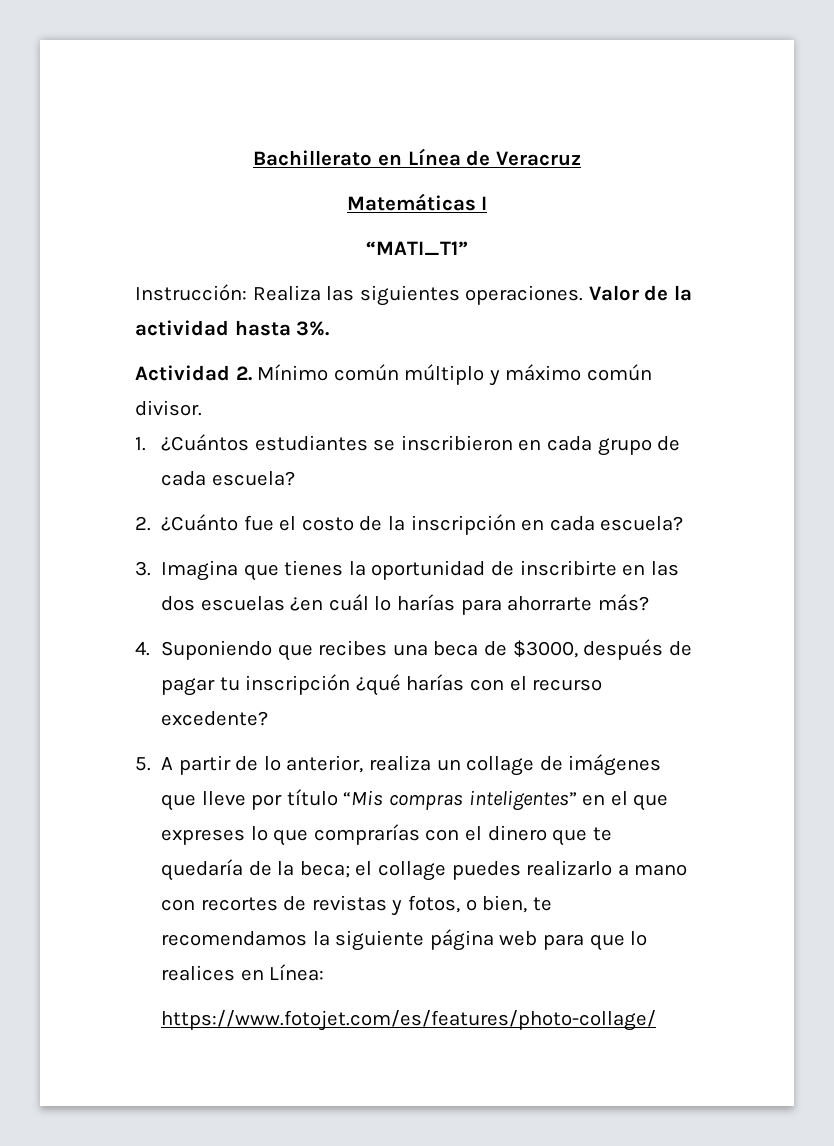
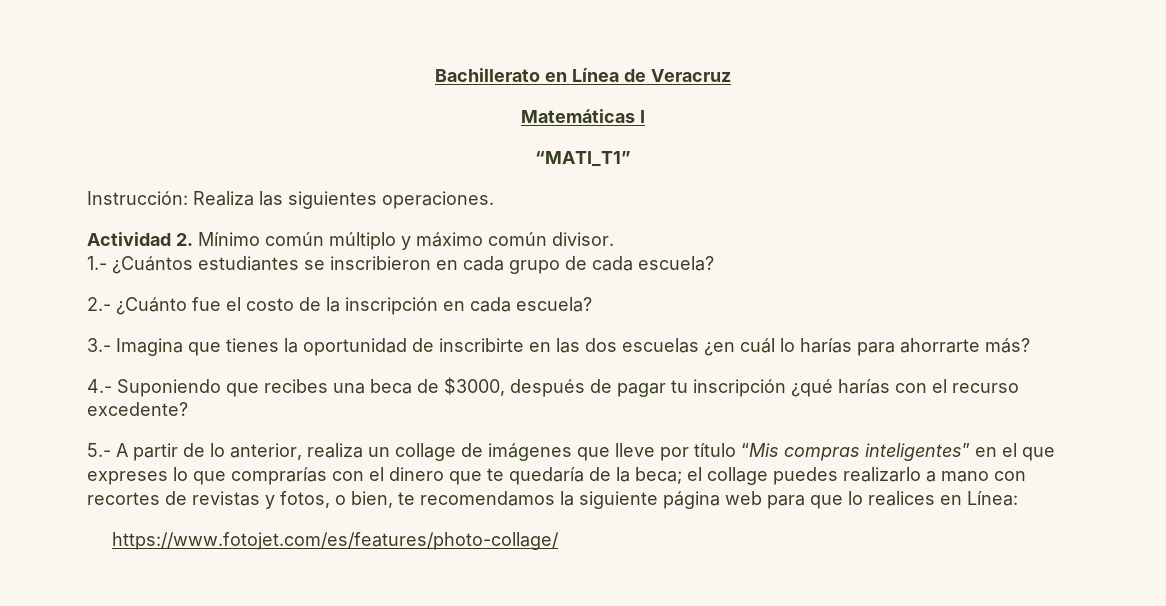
[588,285,692,301] [135,320,330,336] Valor de la actividad hasta 3%. -> (494, 200) none
[135,437,146,451] 1. -> [87,256,107,270] 1.-
[135,516,151,531] 2. -> [87,297,111,311] 2.-
[135,561,151,576] 3. -> [87,338,111,352] 3.-
[135,641,150,656] 4. -> [87,379,112,393] 4.-
[135,757,151,771] 5. -> [87,443,111,457] 5.-

